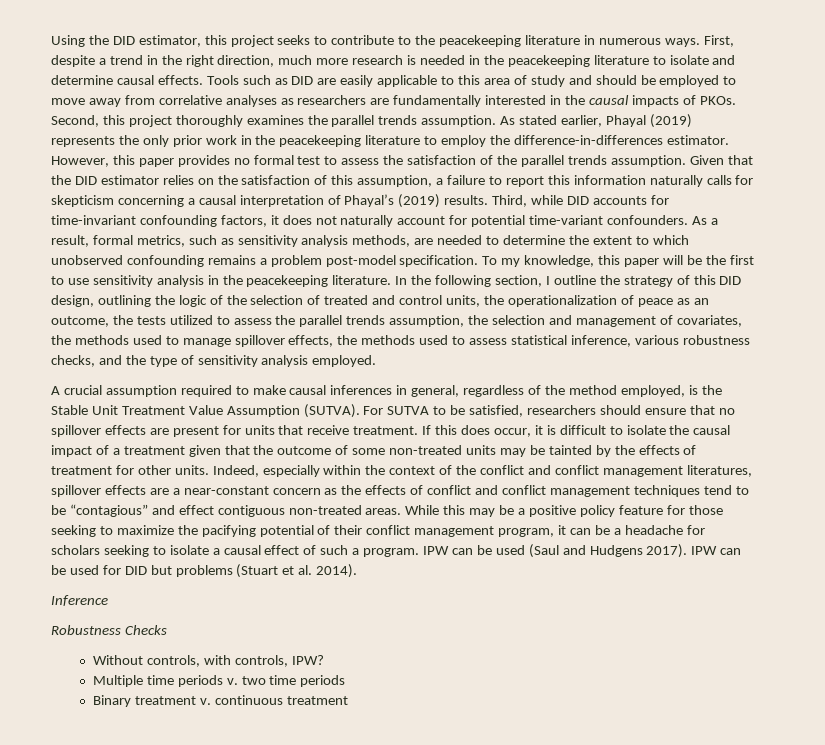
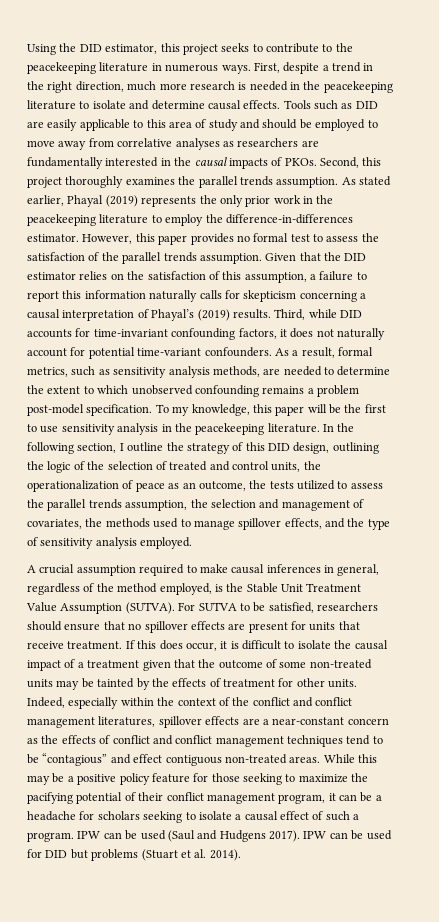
[337,335,750,347] [51,355,95,367] the methods used to assess statistical inference, various robustness checks, -> (322, 523) none
[51,595,108,606] [51,625,167,635] [92,655,324,667] [92,675,346,687] [92,695,348,707] // Inference // Robustness Checks // Without controls, with controls, IPW? // Multiple time periods v. two time periods // Binary treatment v. continuous treatment -> (241, 855) none

